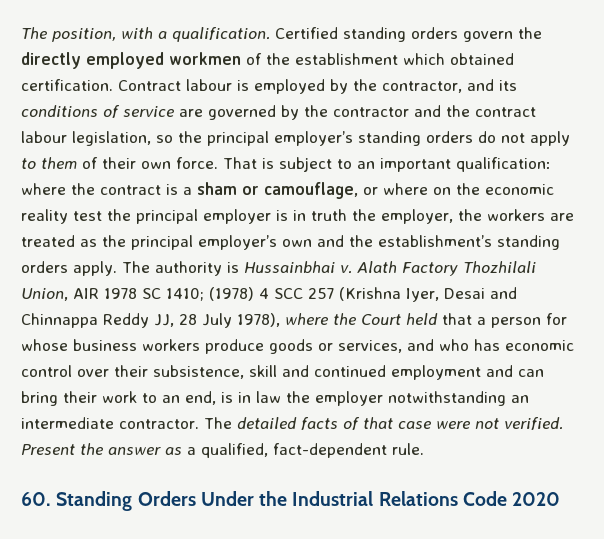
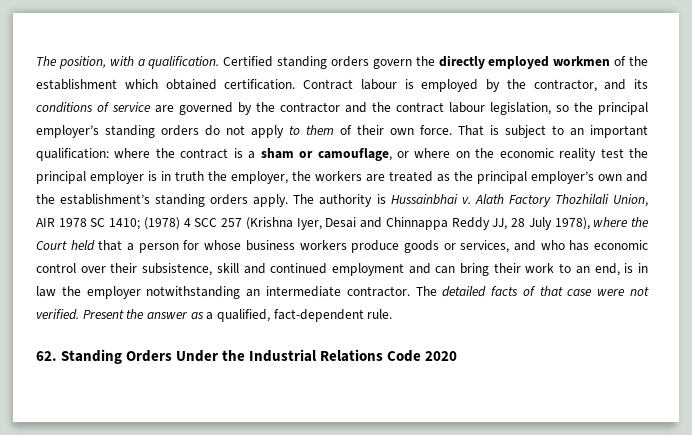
[21,492,51,506] 60. -> [36,351,57,361] 62.

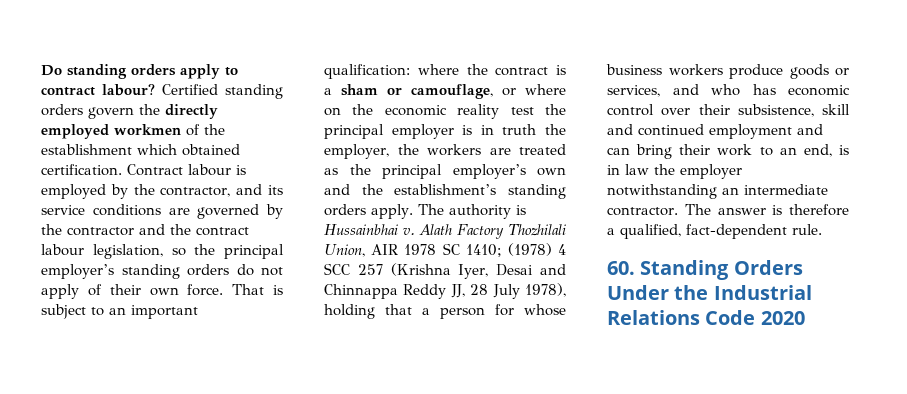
[36,56,220,69] The position, with a qualification. -> [41,64,238,79] [41,84,155,96] Do standing orders apply to contract labour?
[36,102,151,113] conditions of service -> [41,204,161,216] service conditions
[289,125,334,135] to them -> (79, 291) none
[593,217,649,227] [36,240,95,251] where the Court held -> [324,304,375,319] holding
[442,286,650,297] [36,309,204,320] detailed facts of that case were not verified. Present the answer as -> [717,204,849,216] answer is therefore
[36,351,57,361] 62. -> [607,261,635,275] 60.

